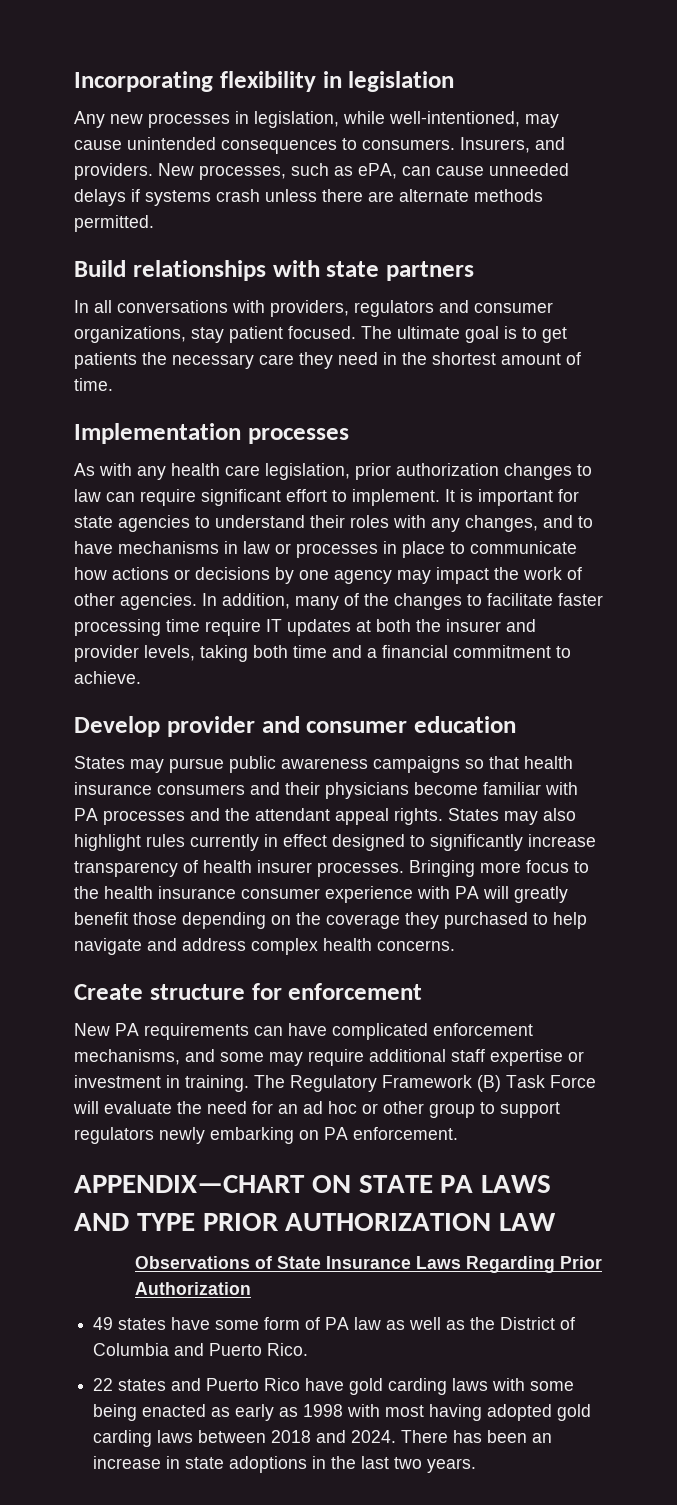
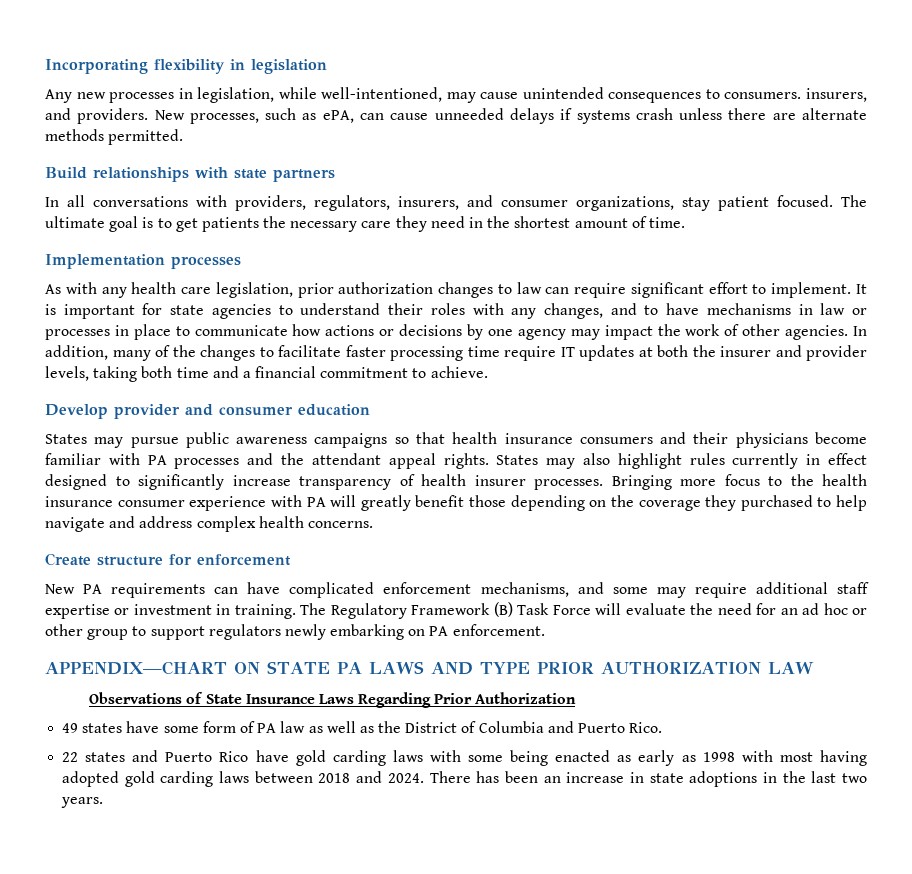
[460,137,530,153] Insurers, -> [806,88,868,102] insurers,
[354,300,434,317] regulators -> [314,195,459,211] regulators, insurers,

